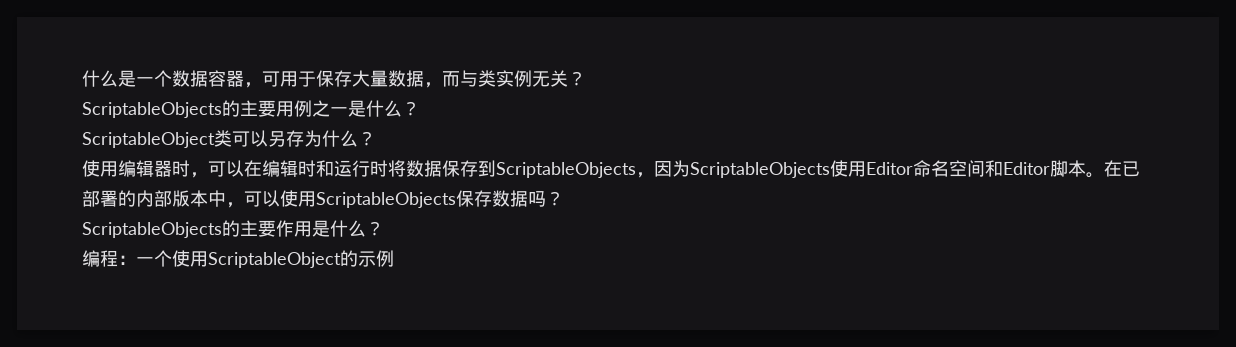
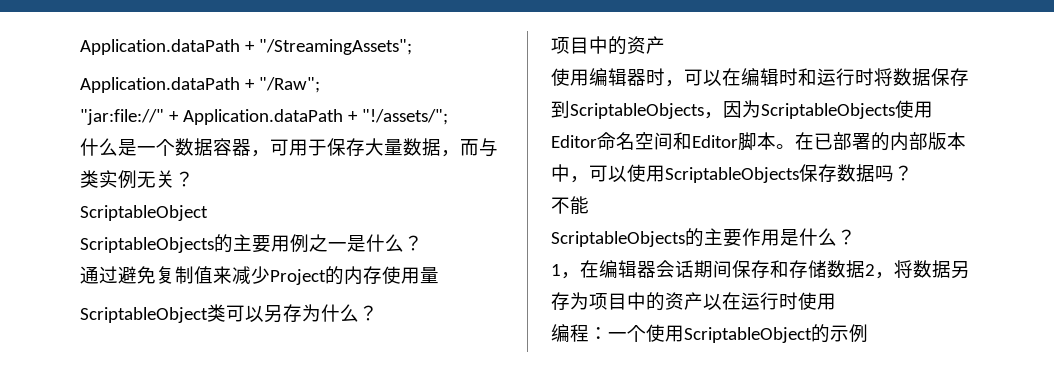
(82, 78) none -> [80,39,412,55] [80,77,320,93] [80,109,448,125] Application.dataPath + "/StreamingAssets"; // Application.dataPath + "/Raw"; // "jar:file://" + Application.dataPath + "!/assets/"; //
(586, 78) none -> [80,205,208,221] // ScriptableObject
(420, 108) none -> [80,266,439,285] // 通过避免复制值来减少Project的内存使用量
(376, 138) none -> [551,36,665,55] // 项目中的资产
(564, 198) none -> [551,196,589,215] // 不能
(384, 228) none -> [551,260,970,279] [551,292,836,311] // 1，在编辑器会话期间保存和存储数据2，将数据另存为项目中的资产以在运行时使用

